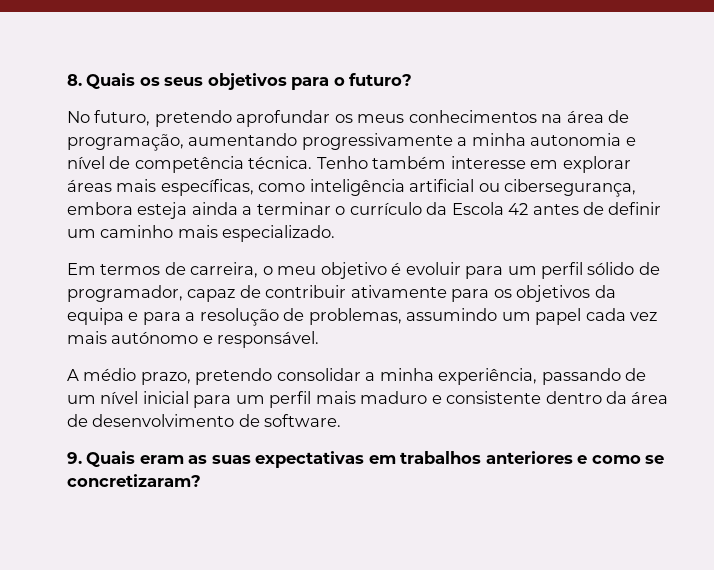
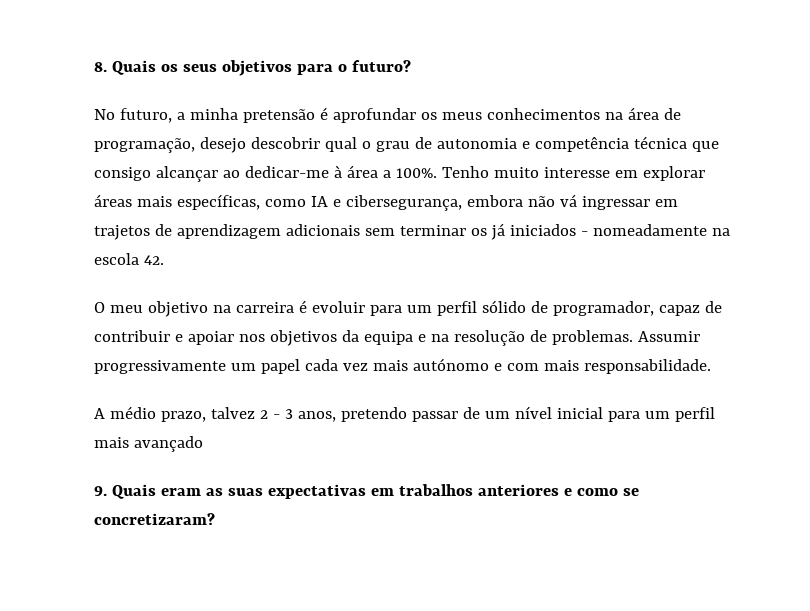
[154,110,232,127] pretendo -> [176,107,328,123] a minha pretensão é
[188,133,636,150] [67,156,447,173] aumentando progressivamente a minha autonomia e nível de competência técnica. Tenho também -> [199,136,719,153] [94,165,539,182] desejo descobrir qual o grau de autonomia e competência técnica que consigo alcançar ao dedicar-me à área a 100%. Tenho muito
[309,179,637,197] [67,202,662,219] [67,225,336,242] [67,262,387,279] inteligência artificial ou cibersegurança, embora esteja ainda a terminar o currículo da Escola 42 antes de definir um caminho mais especializado. // Em termos de carreira, o meu objetivo -> [310,194,678,211] [94,223,730,240] [94,253,164,265] [94,301,294,317] IA e cibersegurança, embora não vá ingressar em trajetos de aprendizagem adicionais sem terminar os já iniciados - nomeadamente na escola 42. // O meu objetivo na carreira
[350,285,512,302] ativamente para os -> [174,331,265,345] e apoiar nos
[142,308,498,326] para a resolução de problemas, assumindo -> [430,330,700,346] [94,360,226,374] na resolução de problemas. Assumir progressivamente
[217,331,320,348] responsável. -> [506,359,711,374] com mais responsabilidade.
[195,368,621,385] pretendo consolidar a minha experiência, passando -> [210,407,458,422] talvez 2 - 3 anos, pretendo passar
[360,391,669,404] [67,414,342,427] maduro e consistente dentro da área de desenvolvimento de software. -> [133,436,203,452] avançado

